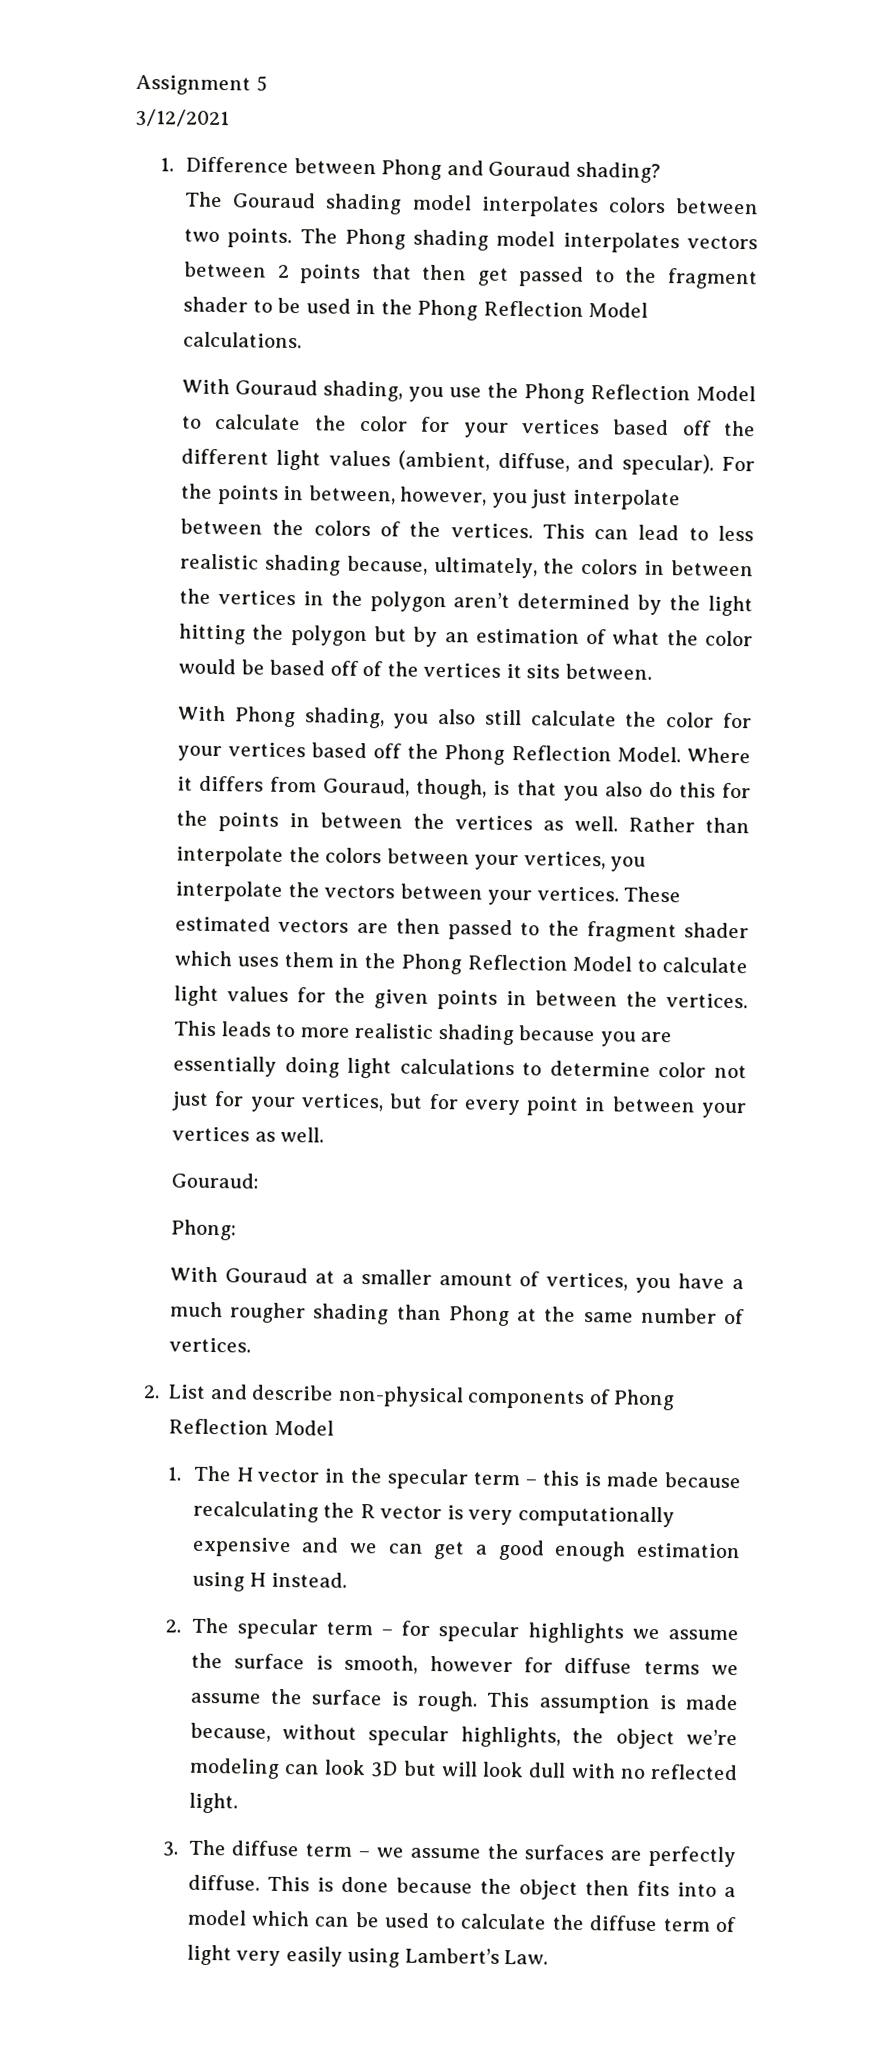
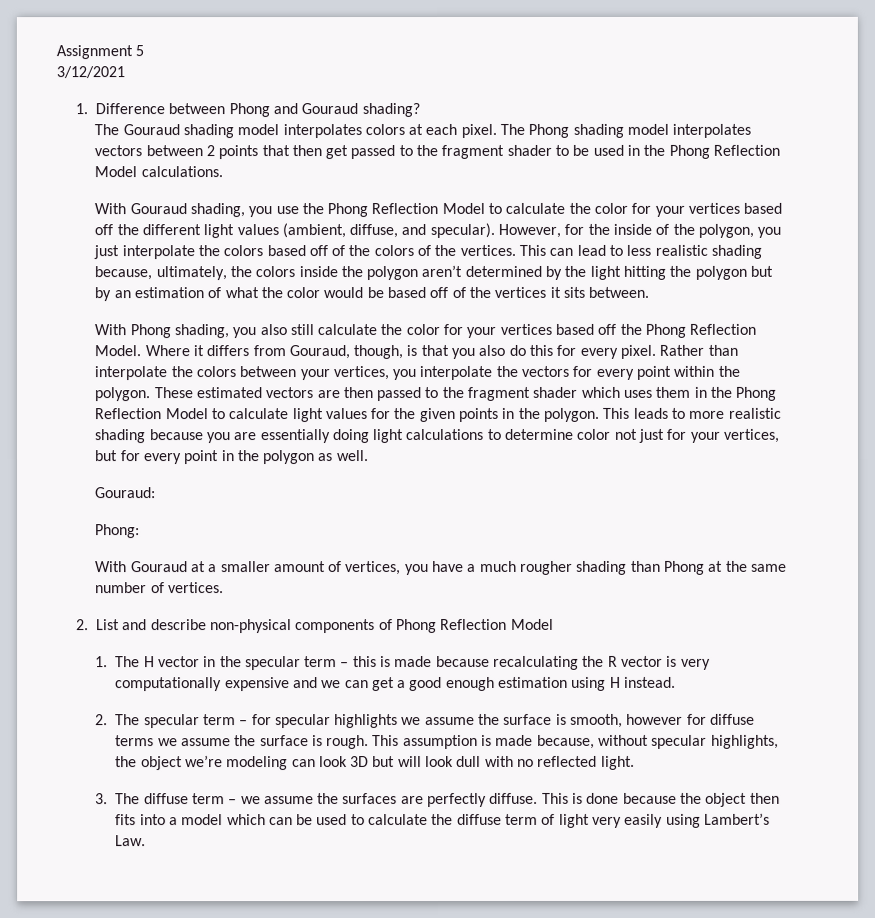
[674,198,759,215] [184,228,293,249] between two points. -> [408,123,497,138] at each pixel.
[721,456,756,472] [181,483,681,511] [180,518,264,535] For the points in between, however, you just interpolate between -> [498,223,782,238] [93,245,346,260] However, for the inside of the polygon, you just interpolate the colors based off of
[644,560,754,577] [179,588,324,606] in between the vertices in -> [298,266,338,278] inside
[176,810,619,832] the points in between the vertices as well. -> [579,344,657,359] every pixel.
[399,883,619,906] between your vertices. -> [572,365,740,380] [94,387,151,402] for every point within the polygon.
[535,990,748,1009] between the vertices. -> [517,407,600,422] the polygon.
[611,1096,747,1119] [172,1126,251,1142] between your vertices -> [236,450,316,465] the polygon

